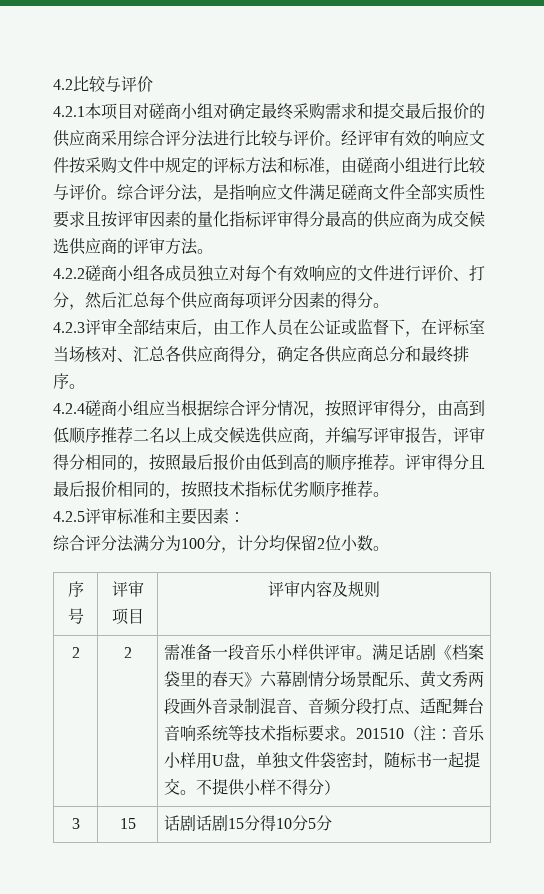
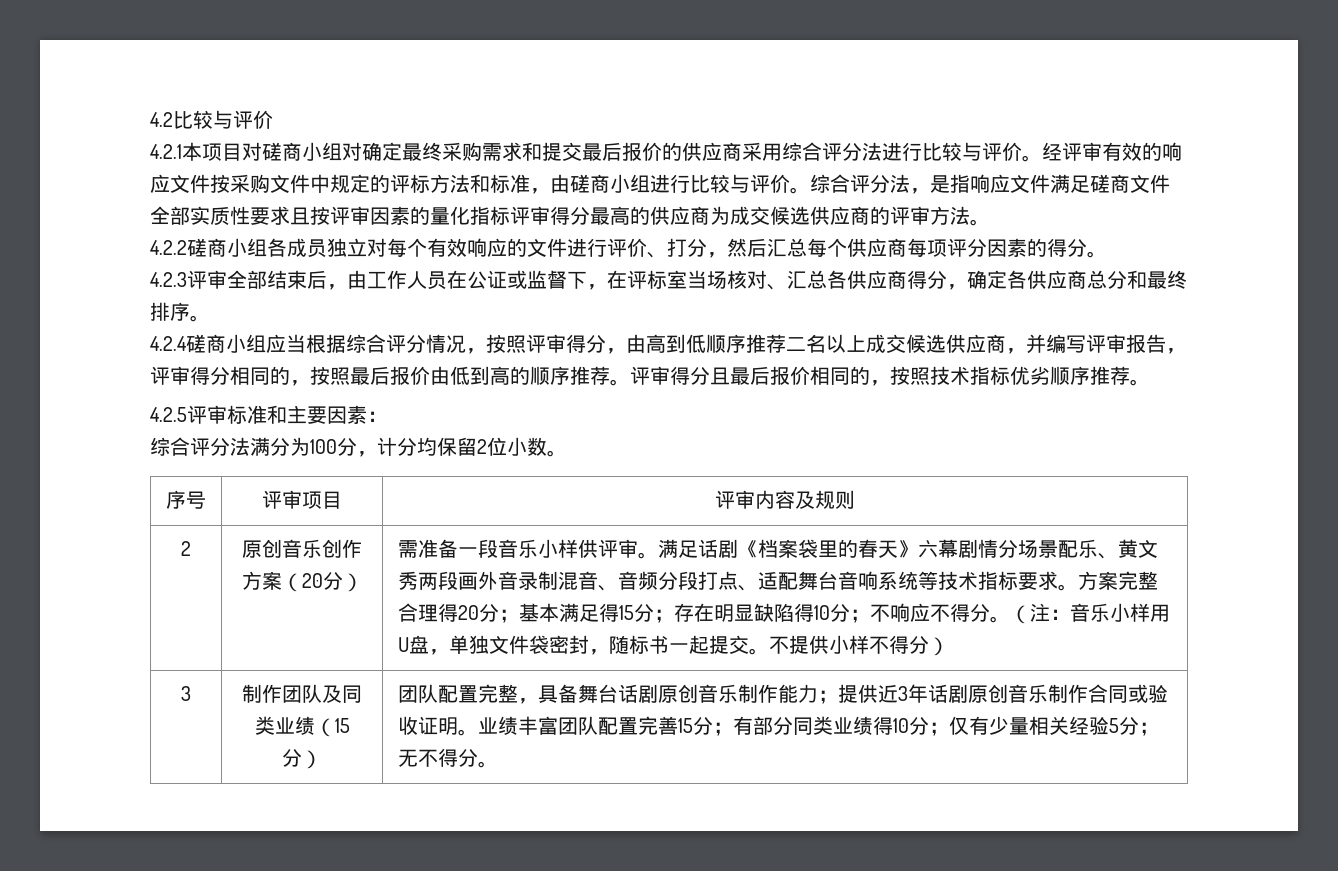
[123,647,132,658] 2 -> [242,539,362,558] [241,571,363,592] 原创音乐创作方案（20分）
[355,728,404,739] 201510 -> [1077,571,1158,590] [397,603,1010,623] 方案完整合理得20分；基本满足得15分；存在明显缺陷得10分；不响应不得分。
[119,818,136,829] [163,814,332,831] 15 | 话剧话剧15分得10分5分 -> [242,684,362,703] [254,716,350,737] [282,748,322,769] [397,684,1168,704] [397,716,1159,736] [397,748,498,768] 制作团队及同类业绩（15分） | 团队配置完整，具备舞台话剧原创音乐制作能力；提供近3年话剧原创音乐制作合同或验收证明。业绩丰富团队配置完善15分；有部分同类业绩得10分；仅有少量相关经验5分；无不得分。

